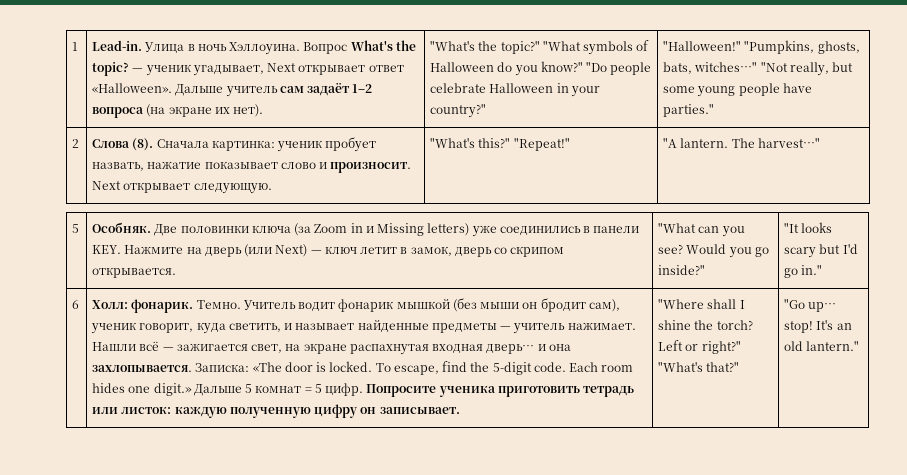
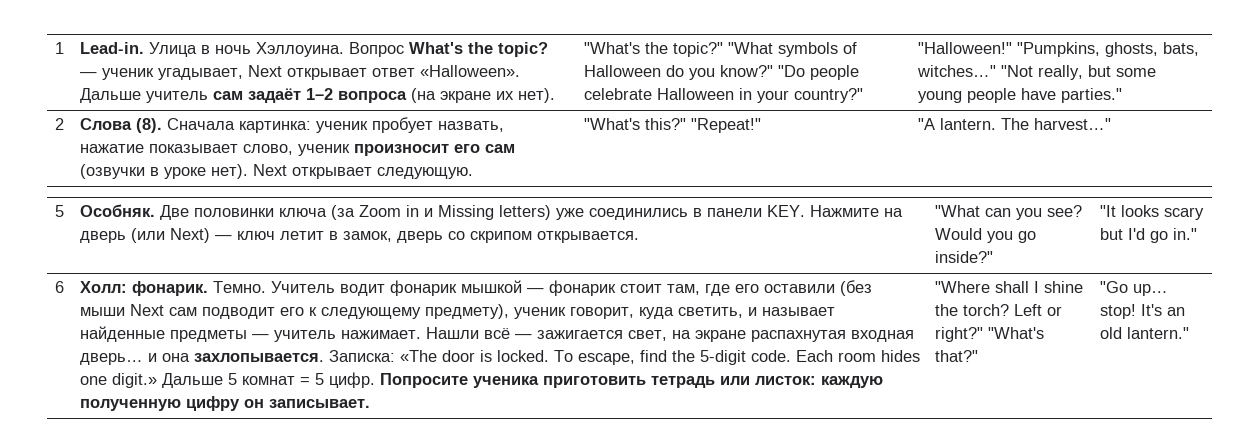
[280,162,412,173] слово и произносит. -> [242,144,515,156] [79,164,248,179] слово, ученик произносит его сам (озвучки в уроке нет).
[452,298,620,312] (без мыши он бродит сам), -> [526,280,872,296] [79,304,509,319] — фонарик стоит там, где его оставили (без мыши Next сам подводит его к следующему предмету),

